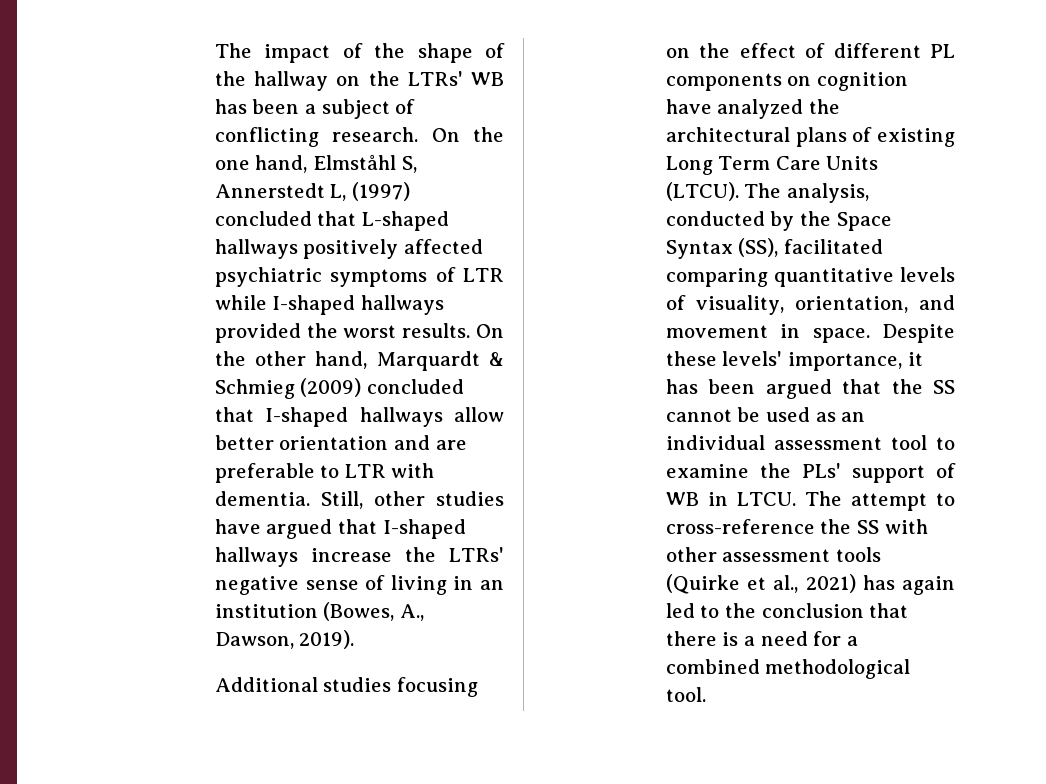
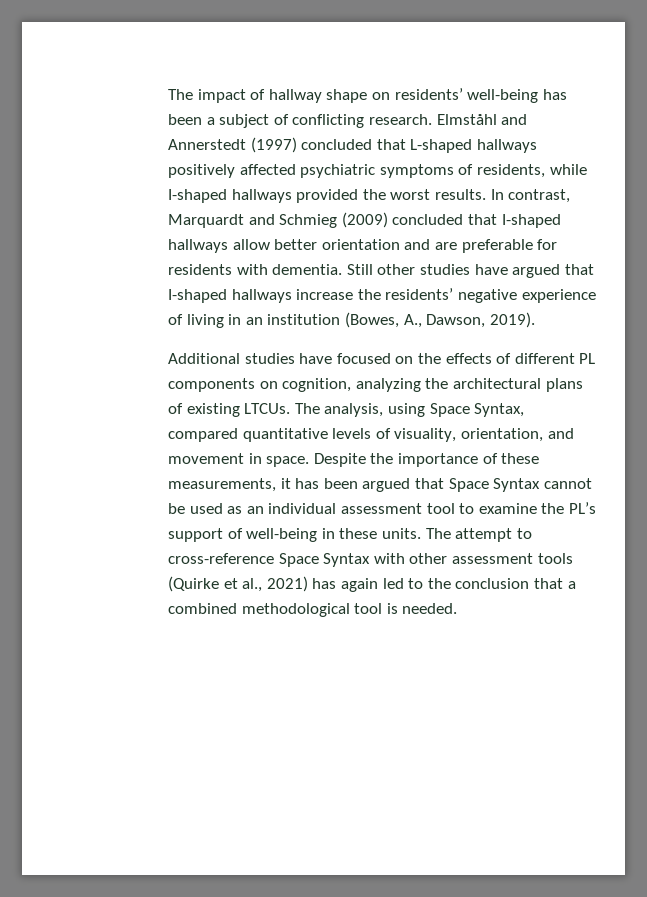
[374,43,506,63] [214,71,504,91] the shape of the hallway on the LTRs' WB -> [268,88,539,103] hallway shape on residents’ well-being
[431,127,504,142] [214,154,417,173] [214,183,347,201] On the one hand, Elmståhl S, Annerstedt L, -> [436,114,528,125] [168,139,247,150] Elmståhl and Annerstedt
[463,268,505,282] LTR -> [477,164,546,178] residents,
[476,324,505,338] [214,351,505,371] On the other hand, Marquardt & -> [490,189,571,203] [168,214,275,228] In contrast, Marquardt and
[320,464,386,478] to LTR -> [537,239,558,250] [168,264,233,275] for residents
[320,491,363,509] Still, -> [346,264,373,275] Still
[449,547,505,562] [214,576,359,595] LTRs' negative sense -> [385,288,596,303] residents’ negative experience
[396,677,478,697] [665,43,796,58] focusing on the effect -> [299,353,492,364] have focused on the effects
[816,72,908,91] [665,99,804,119] cognition have analyzed -> [282,378,421,392] cognition, analyzing
[665,156,879,175] [665,182,869,203] [665,211,892,231] [665,238,883,259] [665,268,768,287] Long Term Care Units (LTCU). The analysis, conducted by the Space Syntax (SS), facilitated comparing -> [244,403,525,417] [168,428,239,442] LTCUs. The analysis, using Space Syntax, compared
[665,351,902,371] these levels' importance, -> [370,453,540,467] [168,478,277,492] the importance of these measurements,
[891,379,955,394] the SS -> [448,478,541,492] Space Syntax
[801,463,841,478] PLs' -> [568,502,596,514] PL’s
[665,492,796,506] WB in LTCU. -> [246,528,422,542] well-being in these units.
[820,519,879,534] the SS -> [278,553,371,567] Space Syntax
[665,631,858,646] [665,659,911,679] [665,687,706,702] there is a need for a combined methodological tool. -> [567,581,576,589] [168,603,458,617] a combined methodological tool is needed.

